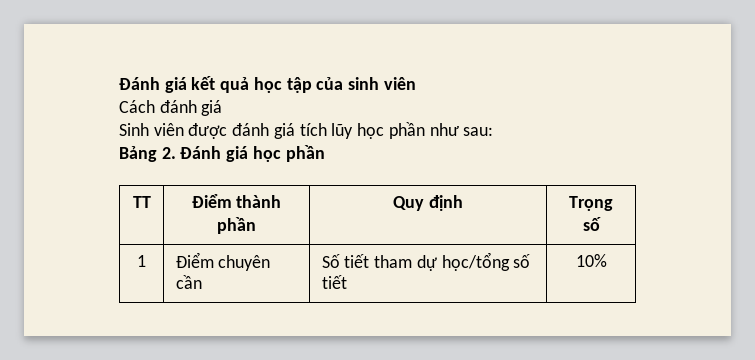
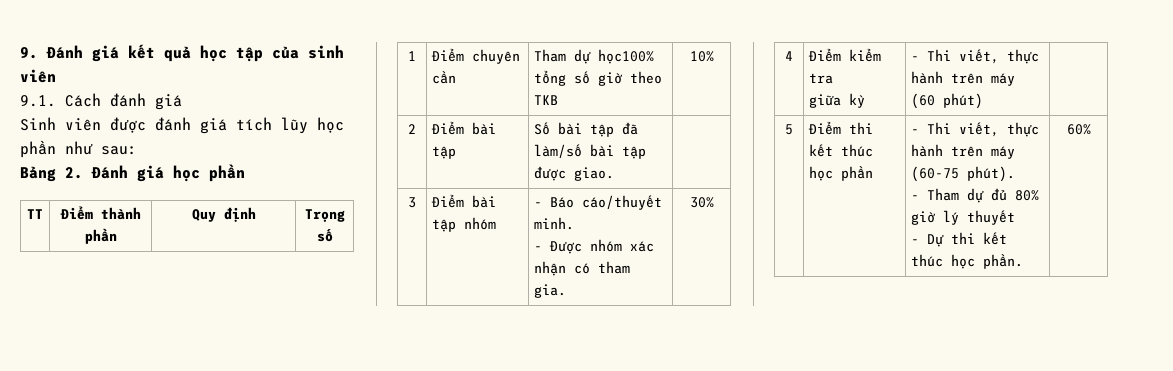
(119, 83) none -> [20,47,38,59] 9.
(416, 83) none -> [20,95,56,107] 9.1.
[321,252,531,271] [321,275,347,289] [575,254,607,267] Số tiết tham dự học/tổng số tiết | 10% -> [534,49,655,64] [534,70,663,86] [534,95,559,105] [689,51,714,62] [408,124,416,134] [431,121,497,135] [432,146,457,159] [534,122,639,137] [534,144,647,159] [534,166,615,181] [408,197,416,208] [431,194,497,208] [432,217,497,232] [534,195,663,210] [534,217,575,230] [534,239,655,254] [534,261,631,276] [534,284,567,298] [689,197,714,208] [785,51,793,61] [808,48,882,62] [809,73,834,84] [809,93,866,108] [911,49,1040,64] [911,71,1016,86] [911,93,984,109] [785,124,793,135] [808,121,874,135] [809,144,874,157] [809,166,874,181] [911,122,1040,137] [911,144,1016,159] [911,166,1016,182] [911,188,1040,203] [911,210,1016,225] [911,232,1008,247] [911,254,1024,269] [1066,124,1091,135] Tham dự học100% tổng số giờ theo TKB | 10% // 2 | Điểm bài tập | Số bài tập đã làm/số bài tập được giao. | // 3 | Điểm bài tập nhóm | - Báo cáo/thuyết minh. // - Được nhóm xác nhận có tham gia. | 30% // 4 | Điểm kiểm tra // giữa kỳ | - Thi viết, thực hành trên máy (60 phút) | // 5 | Điểm thi kết thúc học phần | - Thi viết, thực hành trên máy (60-75 phút). // - Tham dự đủ 80% giờ lý thuyết // - Dự thi kết thúc học phần. | 60%

